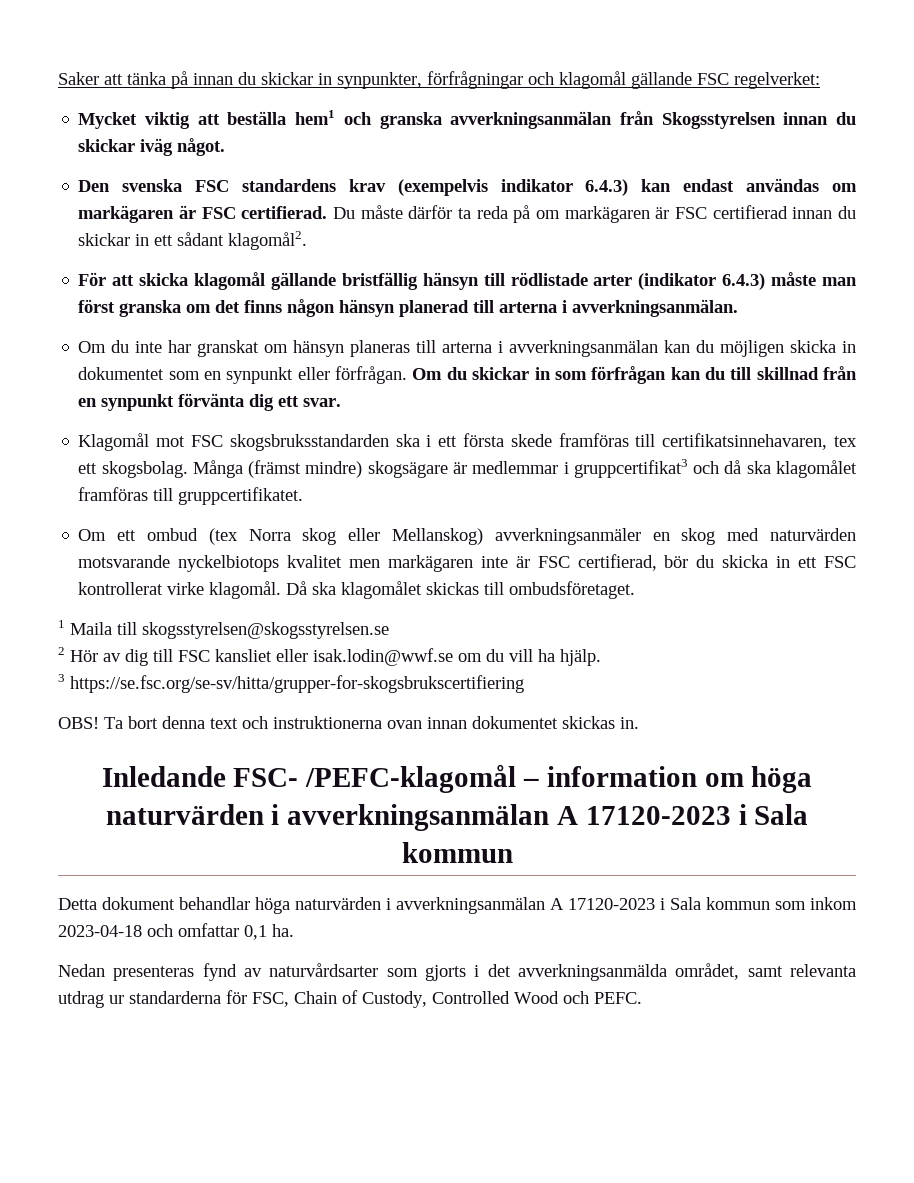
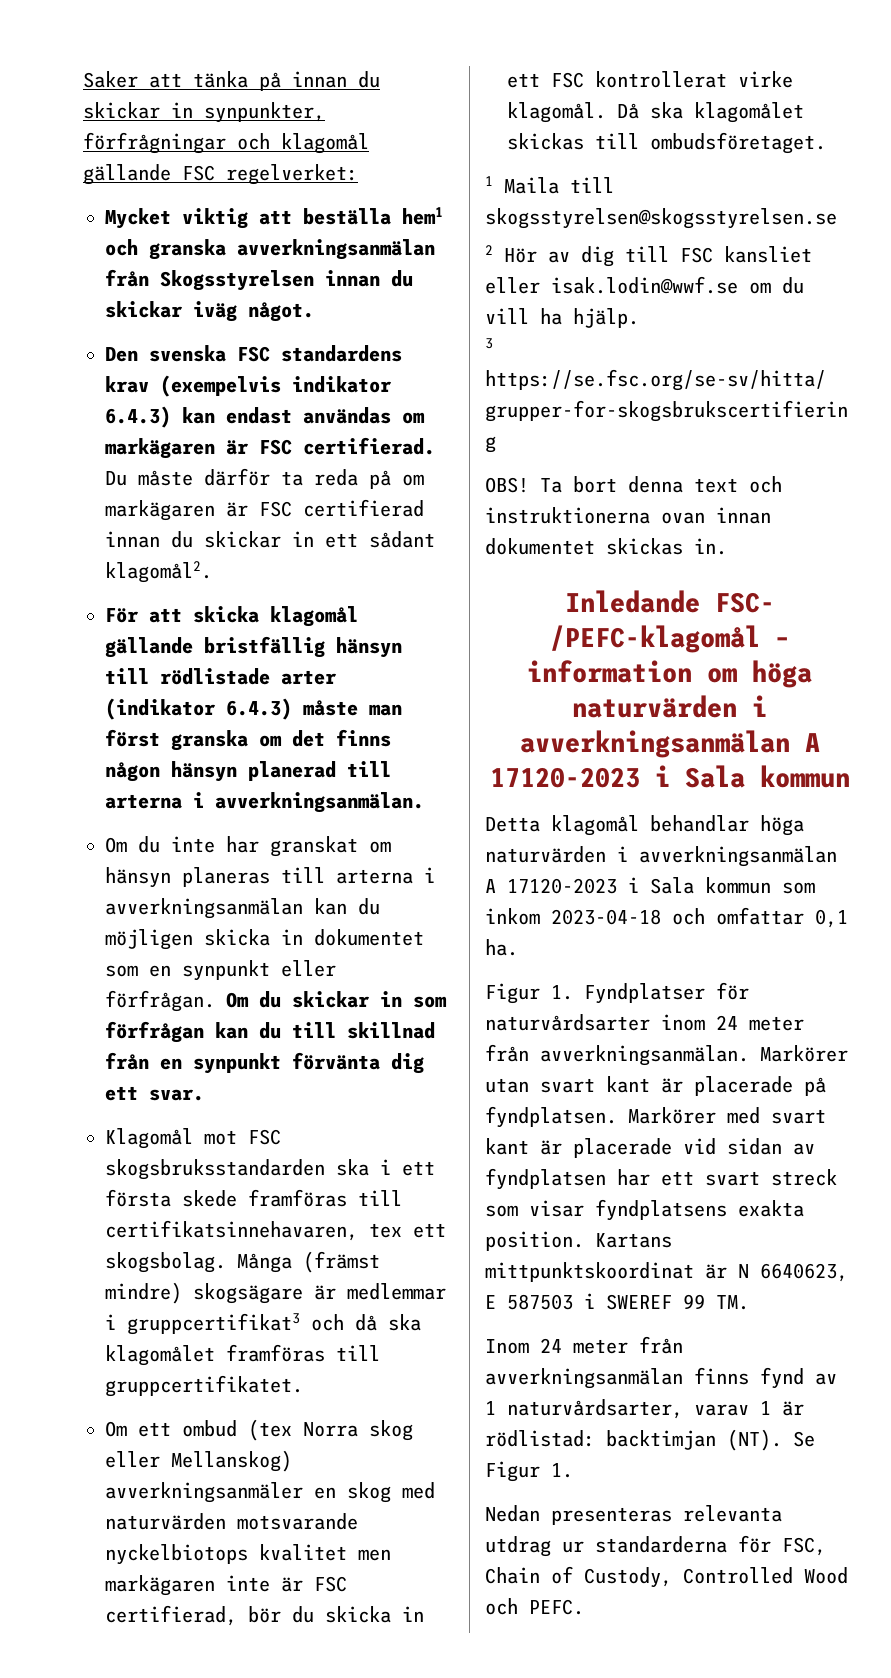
[102,897,175,910] dokument -> [551,815,639,836] klagomål
[58,963,783,981] Nedan presenteras fynd av naturvårdsarter som gjorts i det avverkningsanmälda området, samt -> [485,982,749,1004] [485,1014,804,1031] [485,1044,848,1066] [485,1076,826,1096] [485,1106,826,1128] [485,1138,815,1158] [485,1168,837,1190] [485,1199,804,1221] [485,1231,672,1251] [485,1262,848,1282] [485,1293,749,1310] [485,1336,683,1354] [485,1367,837,1389] [485,1399,804,1419] [485,1429,815,1451] [485,1461,573,1482] [485,1505,672,1525] Figur 1. Fyndplatser för naturvårdsarter inom 24 meter från avverkningsanmälan. Markörer utan svart kant är placerade på fyndplatsen. Markörer med svart kant är placerade vid sidan av fyndplatsen har ett svart streck som visar fyndplatsens exakta position. Kartans mittpunktskoordinat är N 6640623, E 587503 i SWEREF 99 TM. // Inom 24 meter från avverkningsanmälan finns fynd av 1 naturvårdsarter, varav 1 är rödlistad: backtimjan (NT). Se Figur 1. // Nedan presenteras

